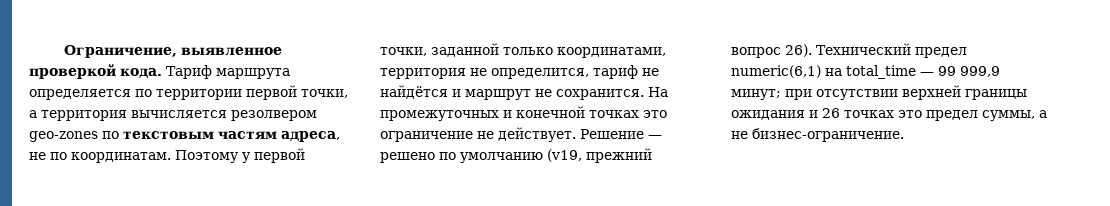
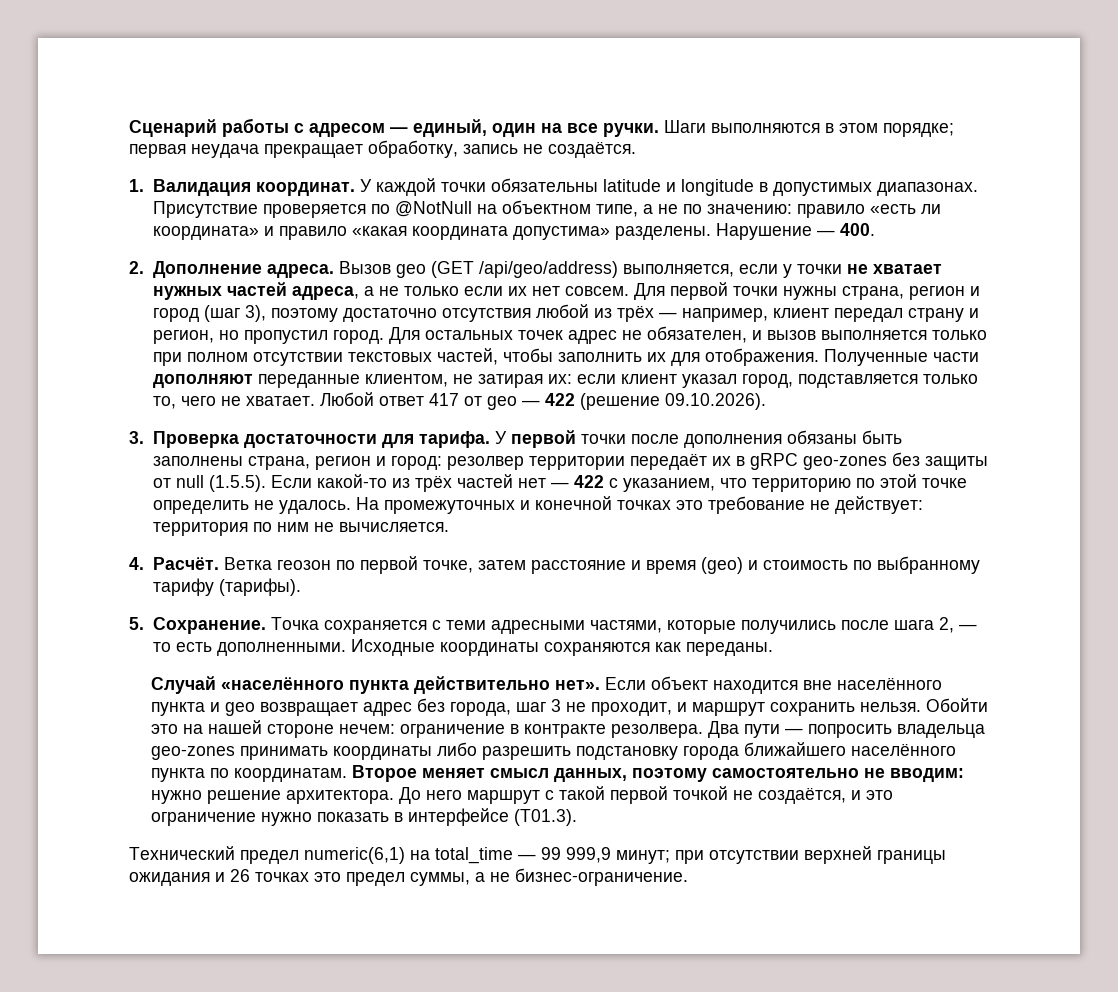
[63,45,282,58] [29,64,290,79] [29,85,348,100] [29,110,317,121] [29,131,340,142] [29,148,305,163] [380,43,666,58] [380,65,659,79] [380,85,644,100] Ограничение, выявленное проверкой кода. Тариф маршрута определяется по территории первой точки, а территория вычисляется резолвером geo-zones по текстовым частям адреса, не по координатам. Поэтому у первой точки, заданной только координатами, территория не определится, тариф не найдётся и маршрут не сохранится. -> [129,118,954,137] [129,140,636,158] [129,178,978,196] [152,200,941,218] [152,223,875,240] [129,261,942,278] [152,282,980,300] [152,304,979,322] [152,326,987,344] [152,348,979,366] [152,374,978,388] [152,392,766,410] [129,430,902,448] [152,452,988,470] [152,474,967,492] [152,500,351,514] Сценарий работы с адресом — единый, один на все ручки. Шаги выполняются в этом порядке; первая неудача прекращает обработку, запись не создаётся. // 1. Валидация координат. У каждой точки обязательны latitude и longitude в допустимых диапазонах. Присутствие проверяется по @NotNull на объектном типе, а не по значению: правило «есть ли координата» и правило «какая координата допустима» разделены. Нарушение — 400. // 2. Дополнение адреса. Вызов geo (GET /api/geo/address) выполняется, если у точки не хватает нужных частей адреса, а не только если их нет совсем. Для первой точки нужны страна, регион и город (шаг 3), поэтому достаточно отсутствия любой из трёх — например, клиент передал страну и регион, но пропустил город. Для остальных точек адрес не обязателен, и вызов выполняется только при полном отсутствии текстовых частей, чтобы заполнить их для отображения. Полученные части дополняют переданные клиентом, не затирая их: если клиент указал город, подставляется только то, чего не хватает. Любой ответ 417 от geo — 422 (решение 09.10.2026). // 3. Проверка достаточности для тарифа. У первой точки после дополнения обязаны быть заполнены страна, регион и город: резолвер территории передаёт их в gRPC geo-zones без защиты от null (1.5.5). Если какой-то из трёх частей нет — 422 с указанием, что территорию по этой точке определить не удалось.
[380,127,662,142] [380,148,652,163] [731,44,812,58] ограничение не действует. Решение — решено по умолчанию (v19, прежний вопрос 26). -> [707,496,923,514] [152,522,449,536] [129,556,980,574] [152,578,301,596] [129,617,977,634] [152,639,773,656] [151,676,943,694] [151,698,989,716] [151,720,986,738] [151,742,957,760] [151,765,965,782] [151,786,894,804] [151,808,578,826] требование не действует: территория по ним не вычисляется. // 4. Расчёт. Ветка геозон по первой точке, затем расстояние и время (geo) и стоимость по выбранному тарифу (тарифы). // 5. Сохранение. Точка сохраняется с теми адресными частями, которые получились после шага 2, — то есть дополненными. Исходные координаты сохраняются как переданы. // Случай «населённого пункта действительно нет». Если объект находится вне населённого пункта и geo возвращает адрес без города, шаг 3 не проходит, и маршрут сохранить нельзя. Обойти это на нашей стороне нечем: ограничение в контракте резолвера. Два пути — попросить владельца geo-zones принимать координаты либо разрешить подстановку города ближайшего населённого пункта по координатам. Второе меняет смысл данных, поэтому самостоятельно не вводим: нужно решение архитектора. До него маршрут с такой первой точкой не создаётся, и это ограничение нужно показать в интерфейсе (T01.3). //

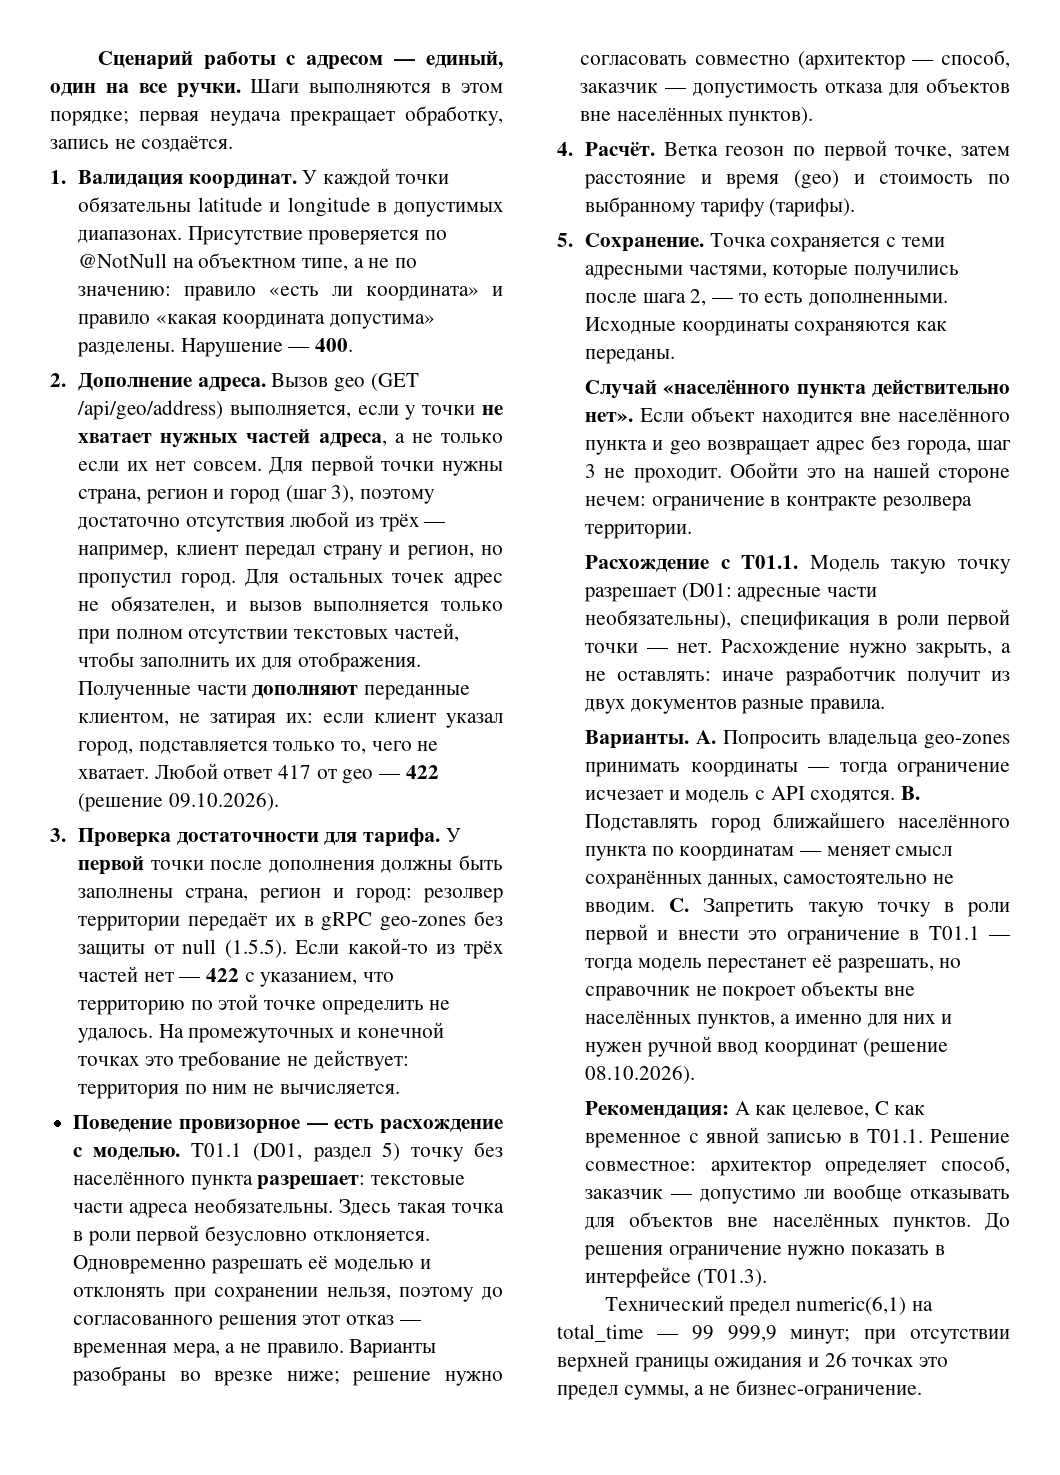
[786,430,857,444] обязаны -> [381,860,453,873] должны
(449, 527) none -> [73,1115,503,1134] [73,1142,503,1162] [73,1171,466,1190] [73,1198,504,1218] [73,1225,430,1246] [73,1255,431,1274] [73,1287,503,1302] [73,1315,421,1330] [73,1339,437,1358] [72,1366,503,1386] [580,50,1010,70] [580,78,1010,98] [580,107,814,126] // Поведение провизорное — есть расхождение с моделью. T01.1 (D01, раздел 5) точку без населённого пункта разрешает: текстовые части адреса необязательны. Здесь такая точка в роли первой безусловно отклоняется. Одновременно разрешать её моделью и отклонять при сохранении нельзя, поэтому до согласованного решения этот отказ — временная мера, а не правило. Варианты разобраны во врезке ниже; решение нужно согласовать совместно (архитектор — способ, заказчик — допустимость отказа для объектов вне населённых пунктов).
[591,702,922,716] проходит, и маршрут сохранить нельзя. -> [633,468,722,483] проходит.
[611,721,986,738] [151,742,957,760] [151,765,965,782] [151,786,894,804] резолвера. Два пути — попросить владельца geo-zones принимать координаты либо разрешить подстановку города ближайшего населённого пункта по координатам. Второе меняет смысл данных, поэтому самостоятельно не вводим: нужно решение архитектора. До него маршрут с такой первой точкой не создаётся, и это -> [881,496,972,511] [585,524,693,539] [585,555,1011,574] [584,583,878,602] [585,609,1010,630] [585,639,1011,658] [585,666,1010,686] [585,699,886,714] [585,730,1010,749] [585,762,1010,777] [585,786,921,803] [585,812,1010,833] [585,846,953,861] [585,870,955,889] [585,898,1010,917] [585,924,1010,945] [585,954,962,973] [585,981,915,1001] [585,1010,953,1029] [585,1036,948,1057] [585,1065,696,1084] [585,1101,926,1119] [585,1127,1010,1148] [585,1156,1010,1176] [585,1184,1010,1204] [585,1212,1010,1232] [584,1245,664,1260] резолвера территории. // Расхождение с T01.1. Модель такую точку разрешает (D01: адресные части необязательны), спецификация в роли первой точки — нет. Расхождение нужно закрыть, а не оставлять: иначе разработчик получит из двух документов разные правила. // Варианты. A. Попросить владельца geo-zones принимать координаты — тогда ограничение исчезает и модель с API сходятся. B. Подставлять город ближайшего населённого пункта по координатам — меняет смысл сохранённых данных, самостоятельно не вводим. C. Запретить такую точку в роли первой и внести это ограничение в T01.1 — тогда модель перестанет её разрешать, но справочник не покроет объекты вне населённых пунктов, а именно для них и нужен ручной ввод координат (решение 08.10.2026). // Рекомендация: A как целевое, C как временное с явной записью в T01.1. Решение совместное: архитектор определяет способ, заказчик — допустимо ли вообще отказывать для объектов вне населённых пунктов. До решения

